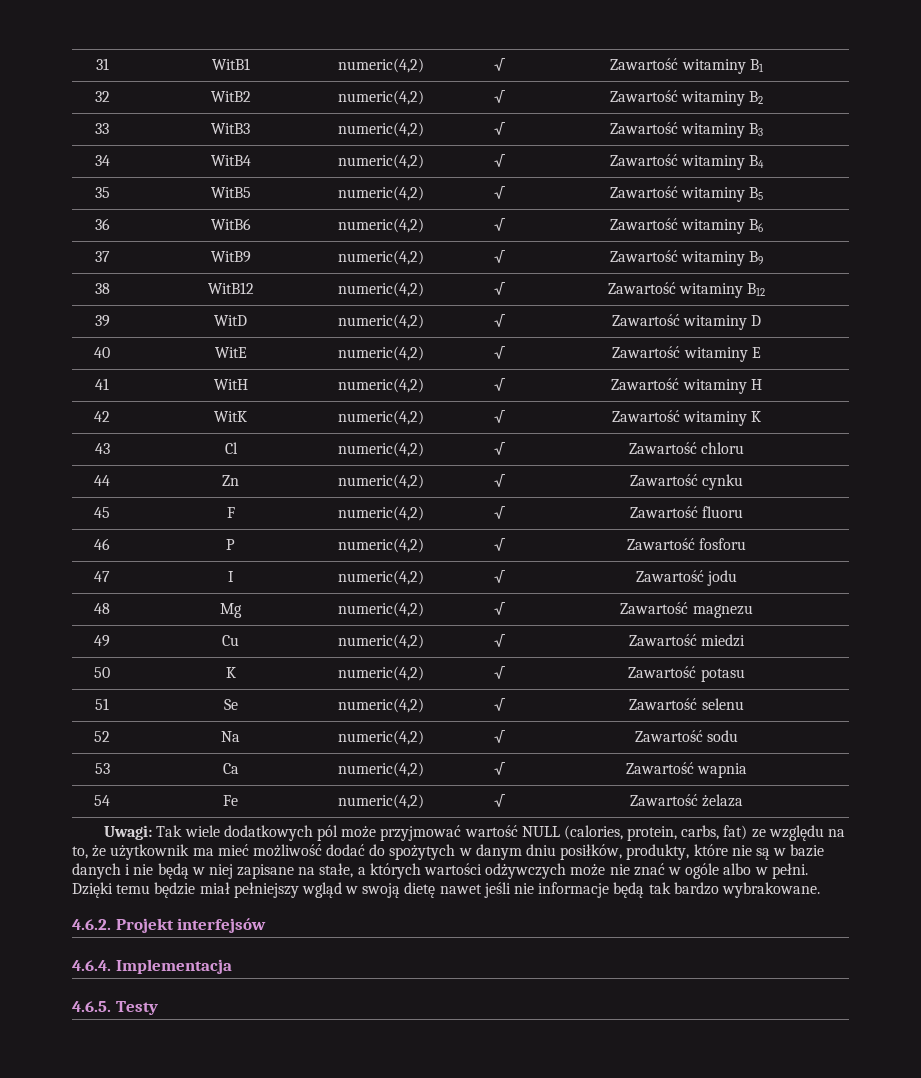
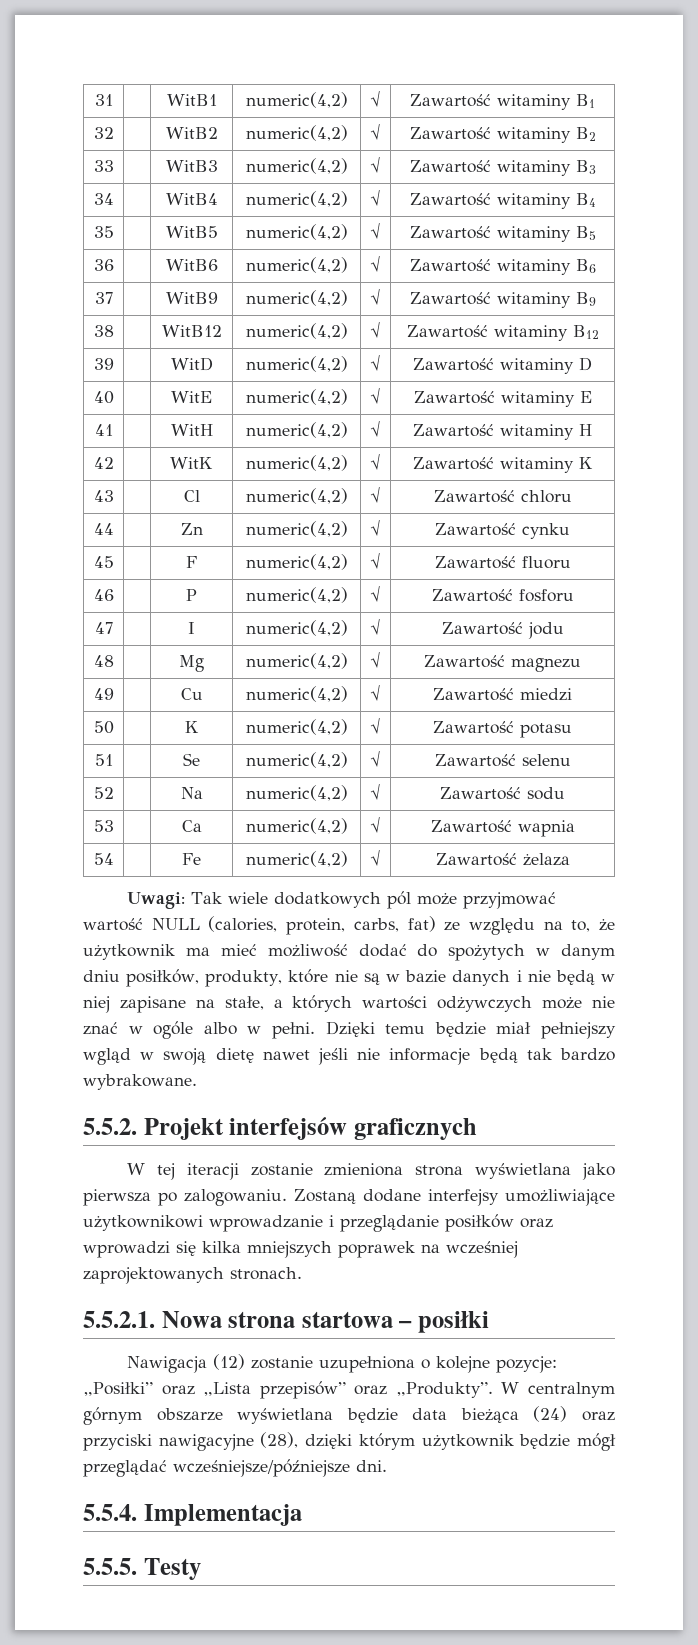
[72,919,111,930] 4.6.2. -> [83,1118,137,1135] 5.5.2.
[72,960,111,971] // 4.6.4. -> [353,1118,477,1140] [127,1163,615,1180] [83,1189,615,1206] [83,1214,553,1232] [83,1241,518,1258] [83,1267,302,1284] [83,1311,490,1333] [127,1354,558,1373] [83,1381,615,1399] [83,1406,615,1425] [83,1432,616,1451] [83,1459,387,1477] [83,1504,137,1521] graficznych // W tej iteracji zostanie zmieniona strona wyświetlana jako pierwsza po zalogowaniu. Zostaną dodane interfejsy umożliwiające użytkownikowi wprowadzanie i przeglądanie posiłków oraz wprowadzi się kilka mniejszych poprawek na wcześniej zaprojektowanych stronach. // 5.5.2.1. Nowa strona startowa – posiłki // Nawigacja (12) zostanie uzupełniona o kolejne pozycje: „Posiłki” oraz „Lista przepisów” oraz „Produkty”. W centralnym górnym obszarze wyświetlana będzie data bieżąca (24) oraz przyciski nawigacyjne (28), dzięki którym użytkownik będzie mógł przeglądać wcześniejsze/późniejsze dni. // 5.5.4.
[72,1001,111,1012] 4.6.5. -> [83,1558,137,1575] 5.5.5.

